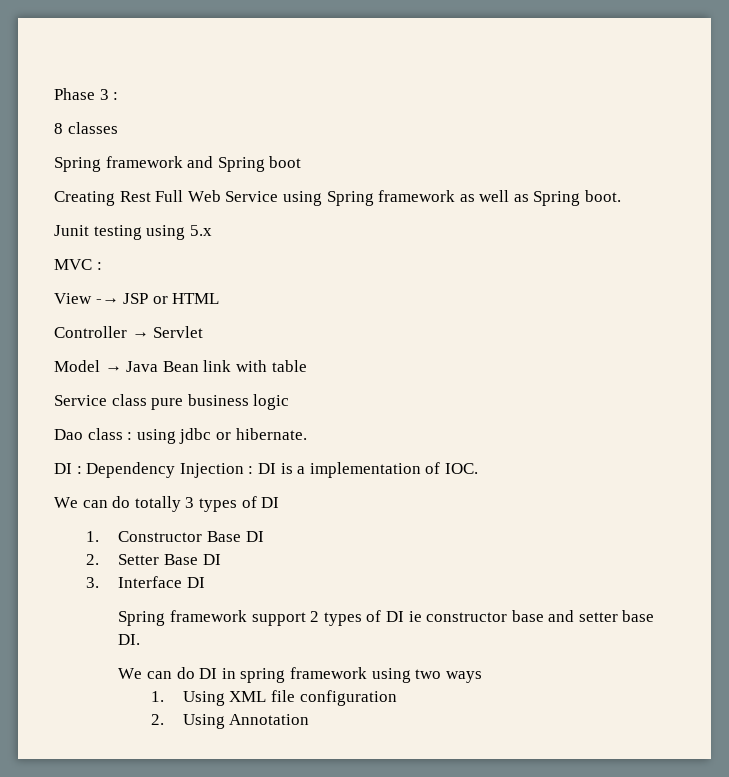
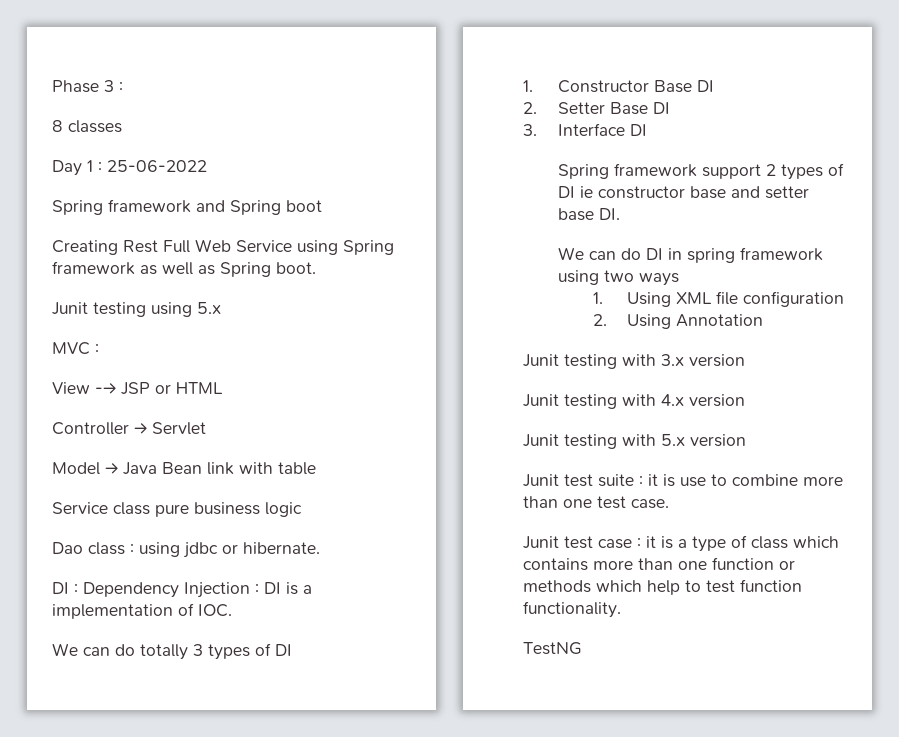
(118, 128) none -> [52,160,207,176] // Day 1 : 25-06-2022
(310, 719) none -> [522,354,745,369] [522,394,745,409] [522,434,746,449] [522,474,843,487] [522,496,669,509] [522,535,839,552] [522,557,795,571] [522,579,802,595] [522,601,621,618] [522,642,582,655] // Junit testing with 3.x version // Junit testing with 4.x version // Junit testing with 5.x version // Junit test suite : it is use to combine more than one test case. // Junit test case : it is a type of class which contains more than one function or methods which help to test function functionality. // TestNG

